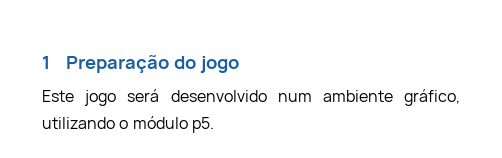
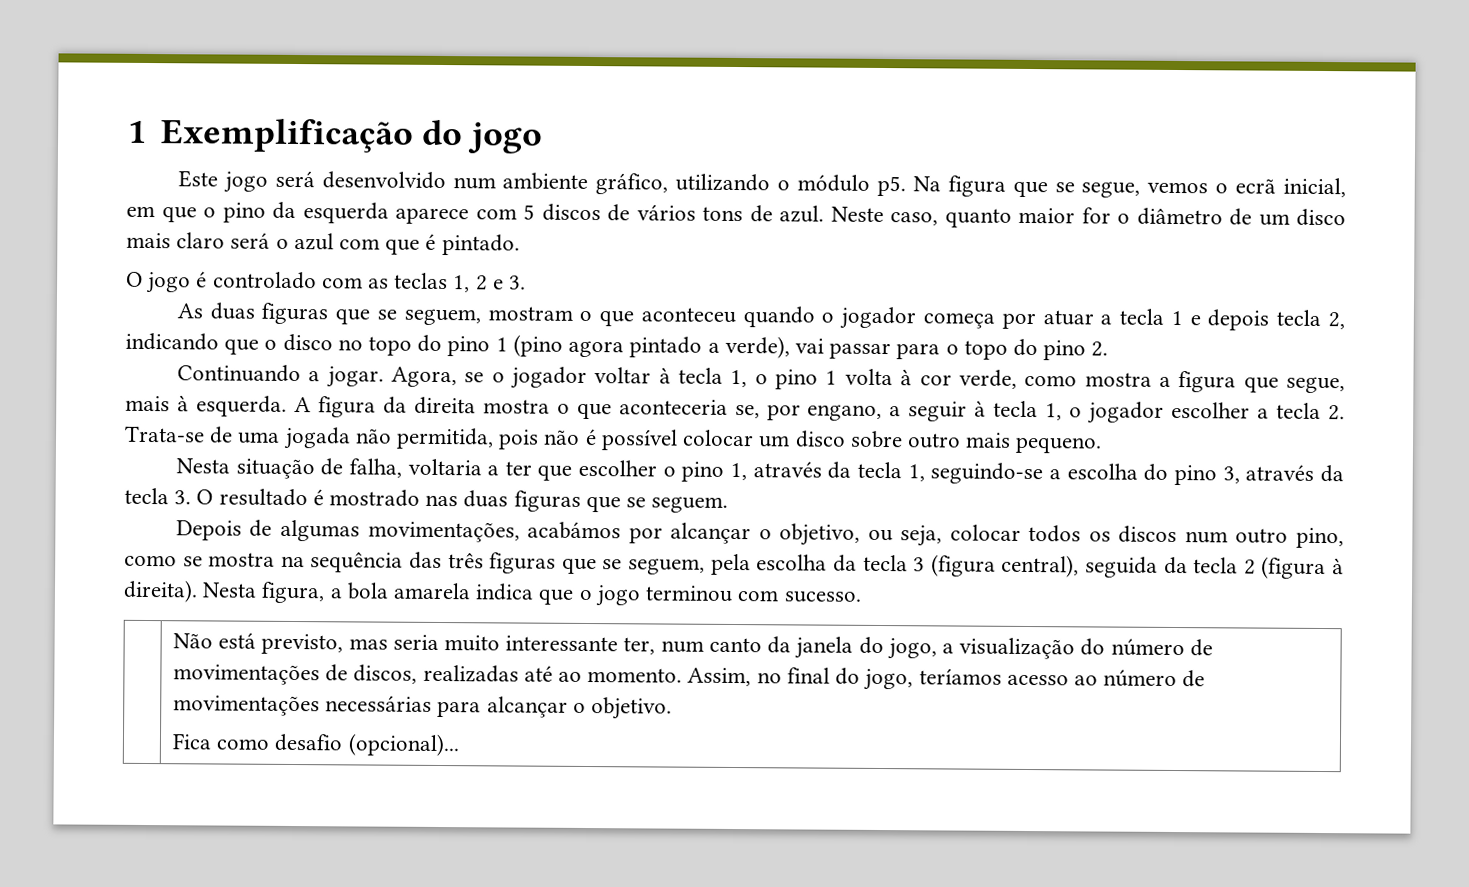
[42,55,169,73] 1 Preparação -> [127,118,414,153] 1 Exemplificação
(214, 125) none -> [912,175,1347,198] [126,201,1346,228] [126,232,520,256] [126,271,527,294] [176,302,1346,331] [125,332,1109,361] [176,364,1346,394] [125,395,1345,424] [124,425,1103,454] [175,458,1344,486] [124,487,729,513] [175,519,1344,549] [124,551,1344,580] [123,579,861,607] [173,632,1213,660] [173,664,1206,691] [173,695,673,720] [172,733,460,757] Na figura que se segue, vemos o ecrã inicial, em que o pino da esquerda aparece com 5 discos de vários tons de azul. Neste caso, quanto maior for o diâmetro de um disco mais claro será o azul com que é pintado. // O jogo é controlado com as teclas 1, 2 e 3. // As duas figuras que se seguem, mostram o que aconteceu quando o jogador começa por atuar a tecla 1 e depois tecla 2, indicando que o disco no topo do pino 1 (pino agora pintado a verde), vai passar para o topo do pino 2. // Continuando a jogar. Agora, se o jogador voltar à tecla 1, o pino 1 volta à cor verde, como mostra a figura que segue, mais à esquerda. A figura da direita mostra o que aconteceria se, por engano, a seguir à tecla 1, o jogador escolher a tecla 2. Trata-se de uma jogada não permitida, pois não é possível colocar um disco sobre outro mais pequeno. // Nesta situação de falha, voltaria a ter que escolher o pino 1, através da tecla 1, seguindo-se a escolha do pino 3, através da tecla 3. O resultado é mostrado nas duas figuras que se seguem. // Depois de algumas movimentações, acabámos por alcançar o objetivo, ou seja, colocar todos os discos num outro pino, como se mostra na sequência das três figuras que se seguem, pela escolha da tecla 3 (figura central), seguida da tecla 2 (figura à direita). Nesta figura, a bola amarela indica que o jogo terminou com sucesso. // | Não está previsto, mas seria muito interessante ter, num canto da janela do jogo, a visualização do número de movimentações de discos, realizadas até ao momento. Assim, no final do jogo, teríamos acesso ao número de movimentações necessárias para alcançar o objetivo. // Fica como desafio (opcional)...

